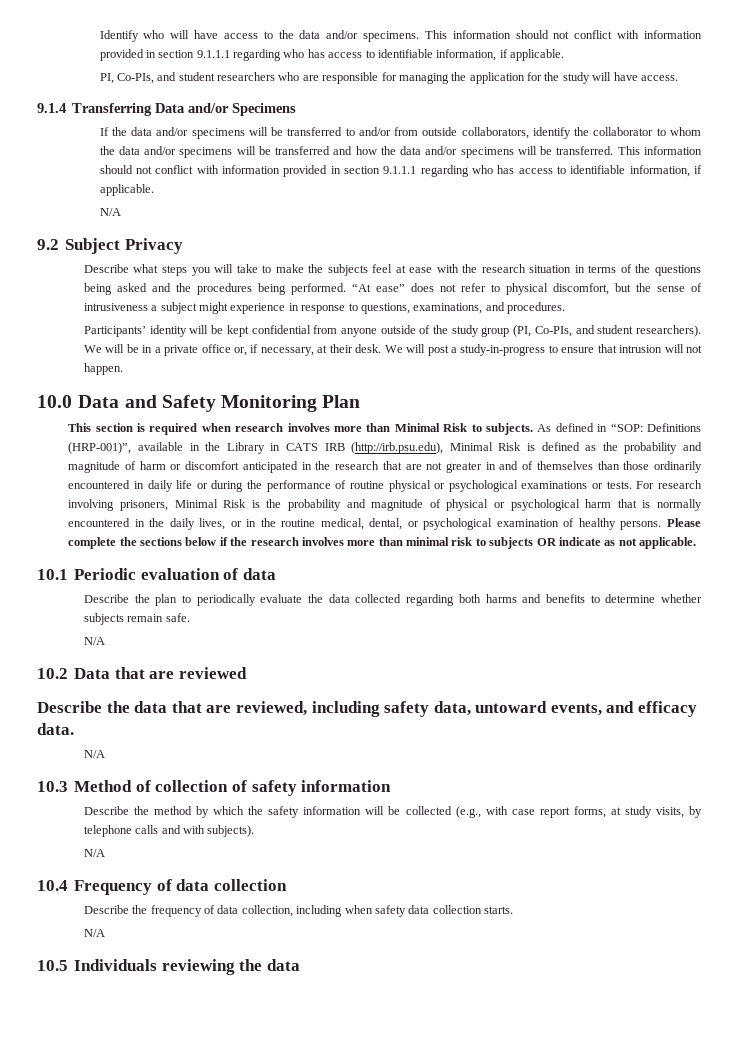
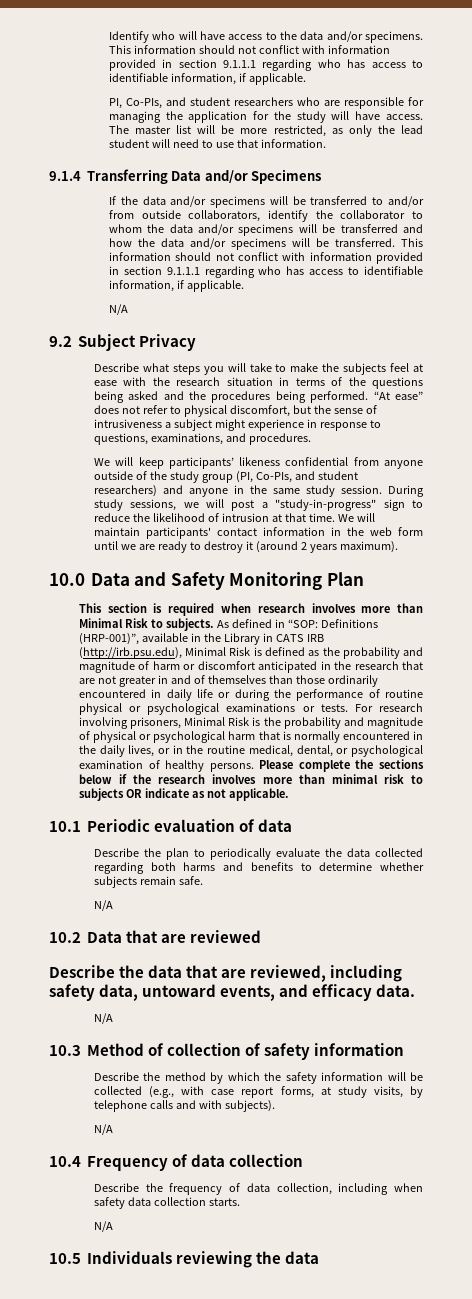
(678, 78) none -> [108,125,423,137] [108,139,326,148] The master list will be more restricted, as only the lead student will need to use that information.
[83,325,249,337] Participants’ identity will be kept -> [93,457,281,469] We will keep participants’ likeness
[636,325,701,337] [83,344,703,356] [83,363,123,375] researchers). We will be in a private office or, if necessary, at their desk. We will post a study-in-progress to ensure that intrusion will not happen. -> [93,485,425,497] [93,499,424,511] [93,513,375,522] [93,527,423,539] [93,541,398,553] researchers) and anyone in the same study session. During study sessions, we will post a "study-in-progress" sign to reduce the likelihood of intrusion at that time. We will maintain participants' contact information in the web form until we are ready to destroy it (around 2 years maximum).

